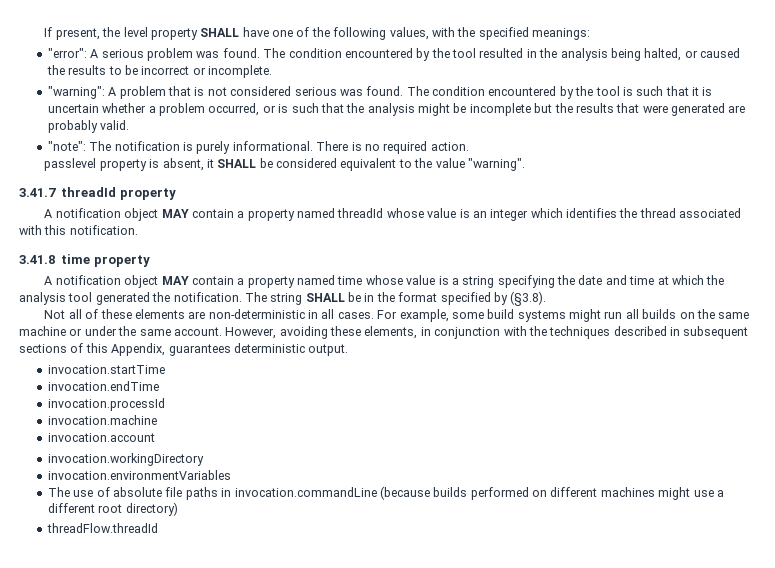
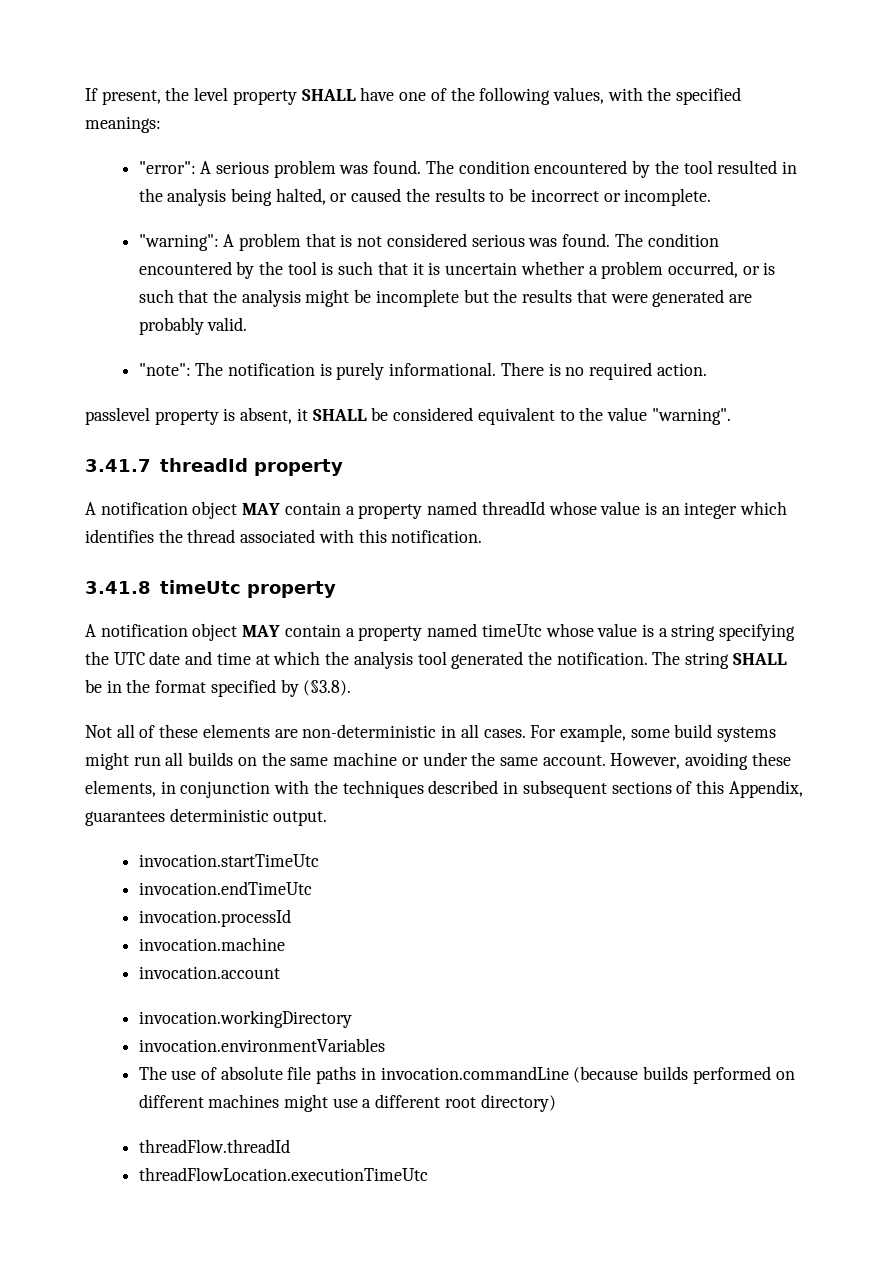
[61,254,150,267] [44,275,363,288] time property // A notification object MAY contain a property named time -> [159,580,336,598] [85,623,542,641] timeUtc property // A notification object MAY contain a property named timeUtc
(576, 280) none -> [113,652,145,665] UTC
[47,365,165,374] [47,381,159,391] invocation.startTime // invocation.endTime -> [138,854,319,867] [138,881,312,895] invocation.startTimeUtc // invocation.endTimeUtc
(158, 528) none -> [138,1167,428,1181] // threadFlowLocation.executionTimeUtc

